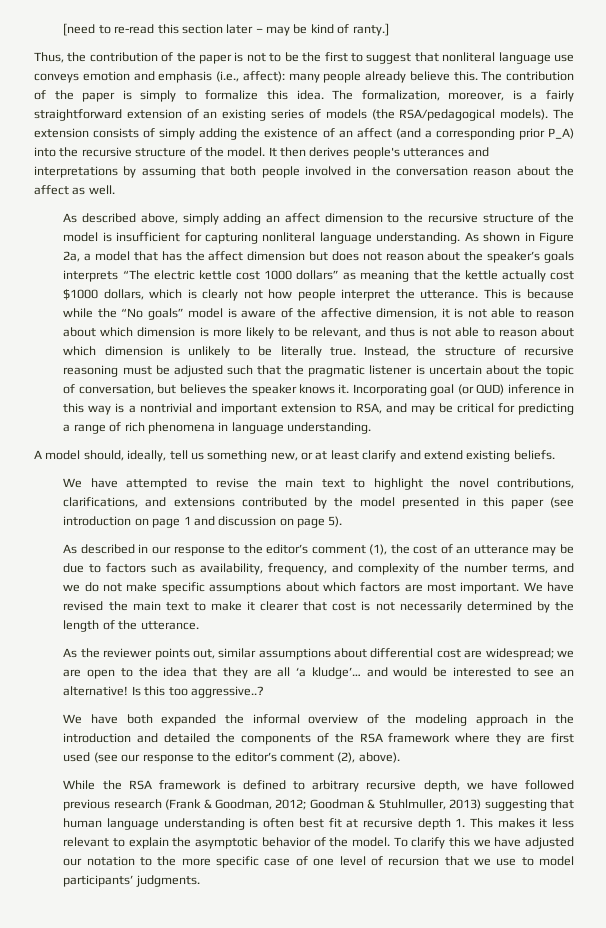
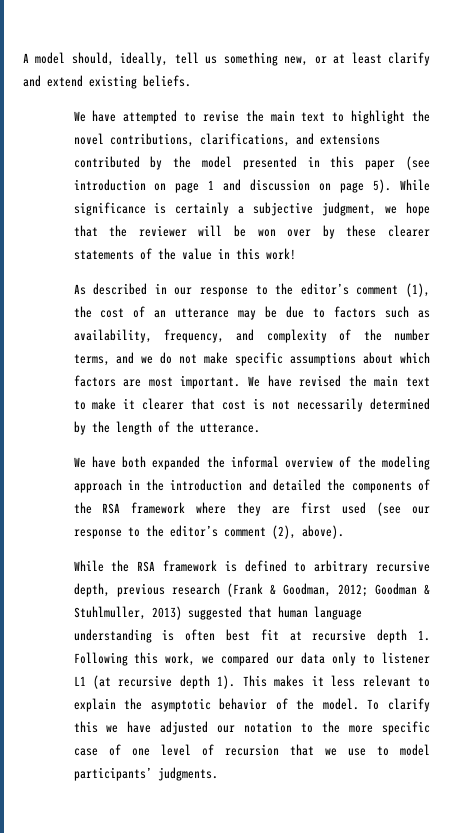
[63,23,389,36] [34,52,575,64] [34,71,574,83] [34,90,574,102] [34,109,574,121] [34,128,574,140] [34,147,489,159] [34,166,574,178] [34,185,115,195] [63,213,574,225] [63,232,574,244] [63,251,575,263] [63,270,574,282] [63,289,574,301] [63,308,575,320] [63,327,575,339] [63,346,574,358] [63,365,574,377] [63,384,574,396] [63,403,574,415] [63,422,372,434] [need to re-read this section later – may be kind of ranty.] // Thus, the contribution of the paper is not to be the first to suggest that nonliteral language use conveys emotion and emphasis (i.e., affect): many people already believe this. The contribution of the paper is simply to formalize this idea. The formalization, moreover, is a fairly straightforward extension of an existing series of models (the RSA/pedagogical models). The extension consists of simply adding the existence of an affect (and a corresponding prior P_A) into the recursive structure of the model. It then derives people's utterances and interpretations by assuming that both people involved in the conversation reason about the affect as well. // As described above, simply adding an affect dimension to the recursive structure of the model is insufficient for capturing nonliteral language understanding. As shown in Figure 2a, a model that has the affect dimension but does not reason about the speaker’s goals interprets “The electric kettle cost 1000 dollars” as meaning that the kettle actually cost $1000 dollars, which is clearly not how people interpret the utterance. This is because while the “No goals” model is aware of the affective dimension, it is not able to reason about which dimension is more likely to be relevant, and thus is not able to reason about which dimension is unlikely to be literally true. Instead, the structure of recursive reasoning must be adjusted such that the pragmatic listener is uncertain about the topic of conversation, but believes the speaker knows it. Incorporating goal (or QUD) inference in this way is a nontrivial and important extension to RSA, and may be critical for predicting a range of rich phenomena in language understanding. // -> (23, 58) none
(343, 521) none -> [400,179,430,191] [73,202,431,216] [73,225,431,239] [73,248,296,260] While significance is certainly a subjective judgment, we hope that the reviewer will be won over by these clearer statements of the value in this work!
[63,648,575,660] [63,667,574,679] [63,686,264,698] // As the reviewer points out, similar assumptions about differential cost are widespread; we are open to the idea that they are all ‘a kludge’… and would be interested to see an alternative! Is this too aggressive..? -> (260, 428) none
[466,780,575,790] we have followed -> (110, 590) none
[484,799,547,811] suggesting -> [187,606,242,620] suggested
(466, 822) none -> [73,652,430,666] [73,675,236,689] Following this work, we compared our data only to listener L1 (at recursive depth 1).

